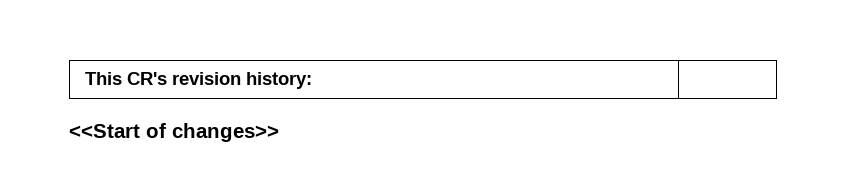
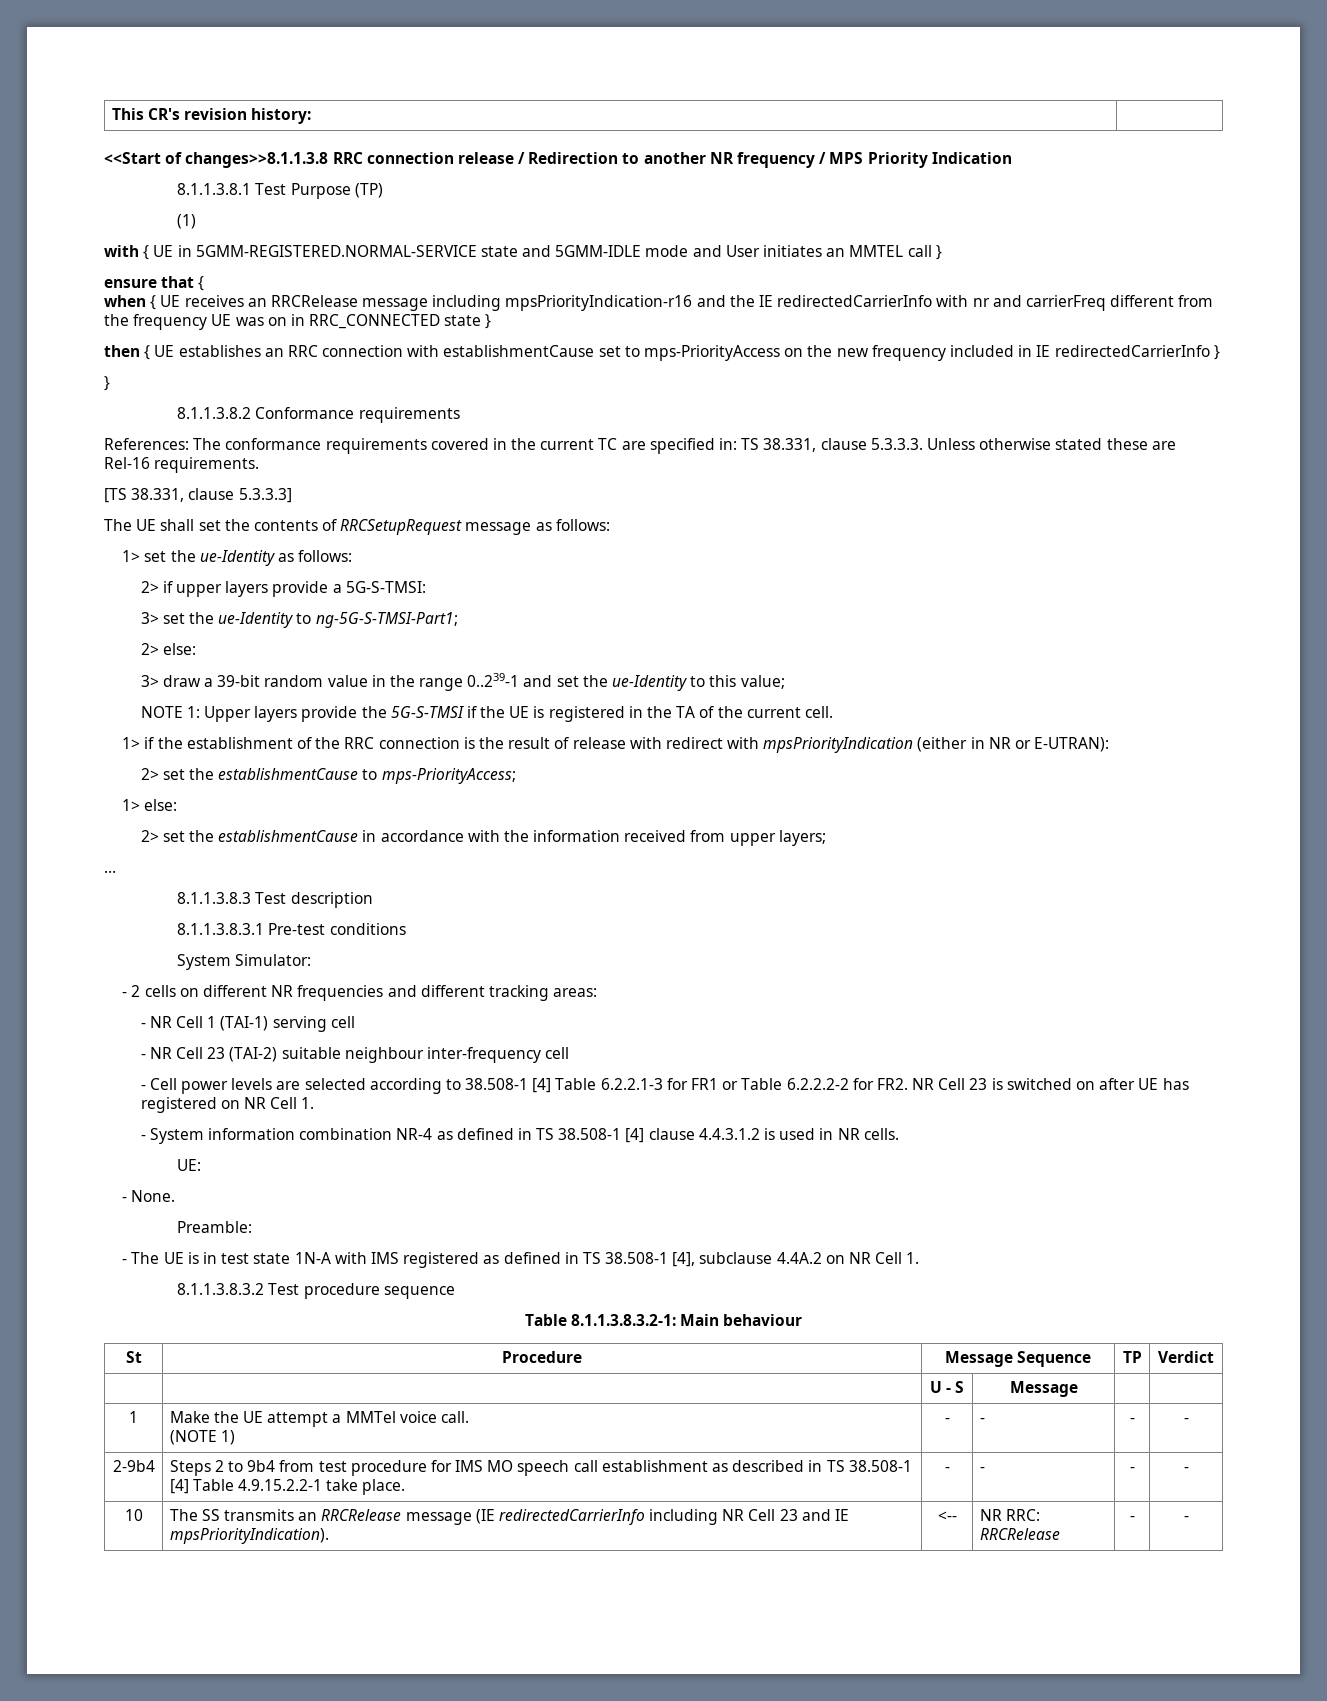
[172,123,279,142] changes>> -> [185,152,1012,168] [177,183,383,199] [177,214,197,229] [104,245,942,260] [104,276,205,291] [104,295,1214,311] [104,314,492,330] [104,345,1220,361] [104,376,110,391] [177,407,460,423] [104,438,1176,454] [104,457,260,473] [104,488,292,503] [104,519,610,535] [122,550,353,566] [140,581,426,597] [140,612,458,628] [140,643,196,655] [140,673,785,691] [140,706,833,722] [122,737,1110,753] [140,768,516,784] [122,799,178,811] [140,830,826,846] [104,870,116,873] [177,892,373,908] [177,923,406,935] [177,954,312,970] [122,985,598,1001] [140,1016,355,1032] [140,1047,570,1063] [140,1078,1189,1094] [140,1097,315,1113] [140,1128,899,1144] [177,1159,202,1171] [122,1190,176,1202] [177,1221,253,1233] [122,1252,920,1268] [177,1283,455,1299] [524,1314,803,1326] [125,1351,142,1363] [502,1351,582,1363] [944,1351,1092,1367] [1122,1351,1142,1363] [1158,1351,1214,1363] [929,1381,965,1393] [1009,1381,1078,1397] [129,1411,138,1423] [169,1411,469,1427] [169,1430,235,1445] [944,1418,950,1423] [979,1418,985,1423] [1129,1418,1135,1423] [1183,1418,1189,1423] [112,1460,155,1472] [169,1460,912,1476] [169,1479,406,1495] [944,1467,950,1472] [979,1467,985,1472] [1129,1467,1135,1472] [1183,1467,1189,1472] [124,1509,143,1521] [169,1509,849,1525] [169,1528,329,1544] [937,1511,957,1521] [979,1509,1040,1521] [979,1528,1060,1540] [1129,1516,1135,1521] [1183,1516,1189,1521] changes>>8.1.1.3.8 RRC connection release / Redirection to another NR frequency / MPS Priority Indication // 8.1.1.3.8.1 Test Purpose (TP) // (1) // with { UE in 5GMM-REGISTERED.NORMAL-SERVICE state and 5GMM-IDLE mode and User initiates an MMTEL call } // ensure that { // when { UE receives an RRCRelease message including mpsPriorityIndication-r16 and the IE redirectedCarrierInfo with nr and carrierFreq different from the frequency UE was on in RRC_CONNECTED state } // then { UE establishes an RRC connection with establishmentCause set to mps-PriorityAccess on the new frequency included in IE redirectedCarrierInfo } // } // 8.1.1.3.8.2 Conformance requirements // References: The conformance requirements covered in the current TC are specified in: TS 38.331, clause 5.3.3.3. Unless otherwise stated these are Rel-16 requirements. // [TS 38.331, clause 5.3.3.3] // The UE shall set the contents of RRCSetupRequest message as follows: // 1> set the ue-Identity as follows: // 2> if upper layers provide a 5G-S-TMSI: // 3> set the ue-Identity to ng-5G-S-TMSI-Part1; // 2> else: // 3> draw a 39-bit random value in the range 0..239-1 and set the ue-Identity to this value; // NOTE 1: Upper layers provide the 5G-S-TMSI if the UE is registered in the TA of the current cell. // 1> if the establishment of the RRC connection is the result of release with redirect with mpsPriorityIndication (either in NR or E-UTRAN): // 2> set the establishmentCause to mps-PriorityAccess; // 1> else: // 2> set the establishmentCause in accordance with the information received from upper layers; // … // 8.1.1.3.8.3 Test description // 8.1.1.3.8.3.1 Pre-test conditions // System Simulator: // - 2 cells on different NR frequencies and different tracking areas: // - NR Cell 1 (TAI-1) serving cell // - NR Cell 23 (TAI-2) suitable neighbour inter-frequency cell // - Cell power levels are selected according to 38.508-1 [4] Table 6.2.2.1-3 for FR1 or Table 6.2.2.2-2 for FR2. NR Cell 23 is switched on after UE has registered on NR Cell 1. // - System information combination NR-4 as defined in TS 38.508-1 [4] clause 4.4.3.1.2 is used in NR cells. // UE: // - None. // Preamble: // - The UE is in test state 1N-A with IMS registered as defined in TS 38.508-1 [4], subclause 4.4A.2 on NR Cell 1. // 8.1.1.3.8.3.2 Test procedure sequence // Table 8.1.1.3.8.3.2-1: Main behaviour // St | Procedure | Message Sequence | TP | Verdict // | | U - S | Message | | // 1 | Make the UE attempt a MMTel voice call. // (NOTE 1) | - | - | - | - // 2-9b4 | Steps 2 to 9b4 from test procedure for IMS MO speech call establishment as described in TS 38.508-1 [4] Table 4.9.15.2.2-1 take place. | - | - | - | - // 10 | The SS transmits an RRCRelease message (IE redirectedCarrierInfo including NR Cell 23 and IE mpsPriorityIndication). | <-- | NR RRC: RRCRelease | - | -

